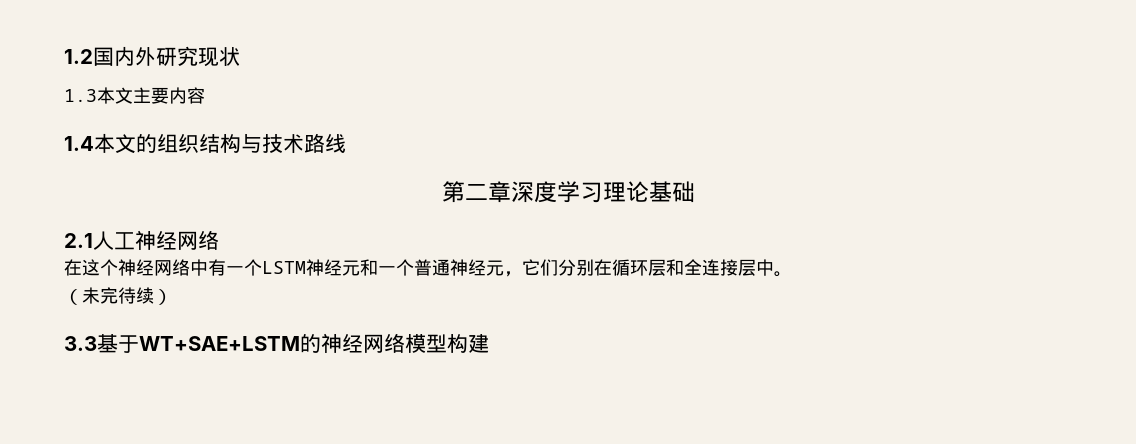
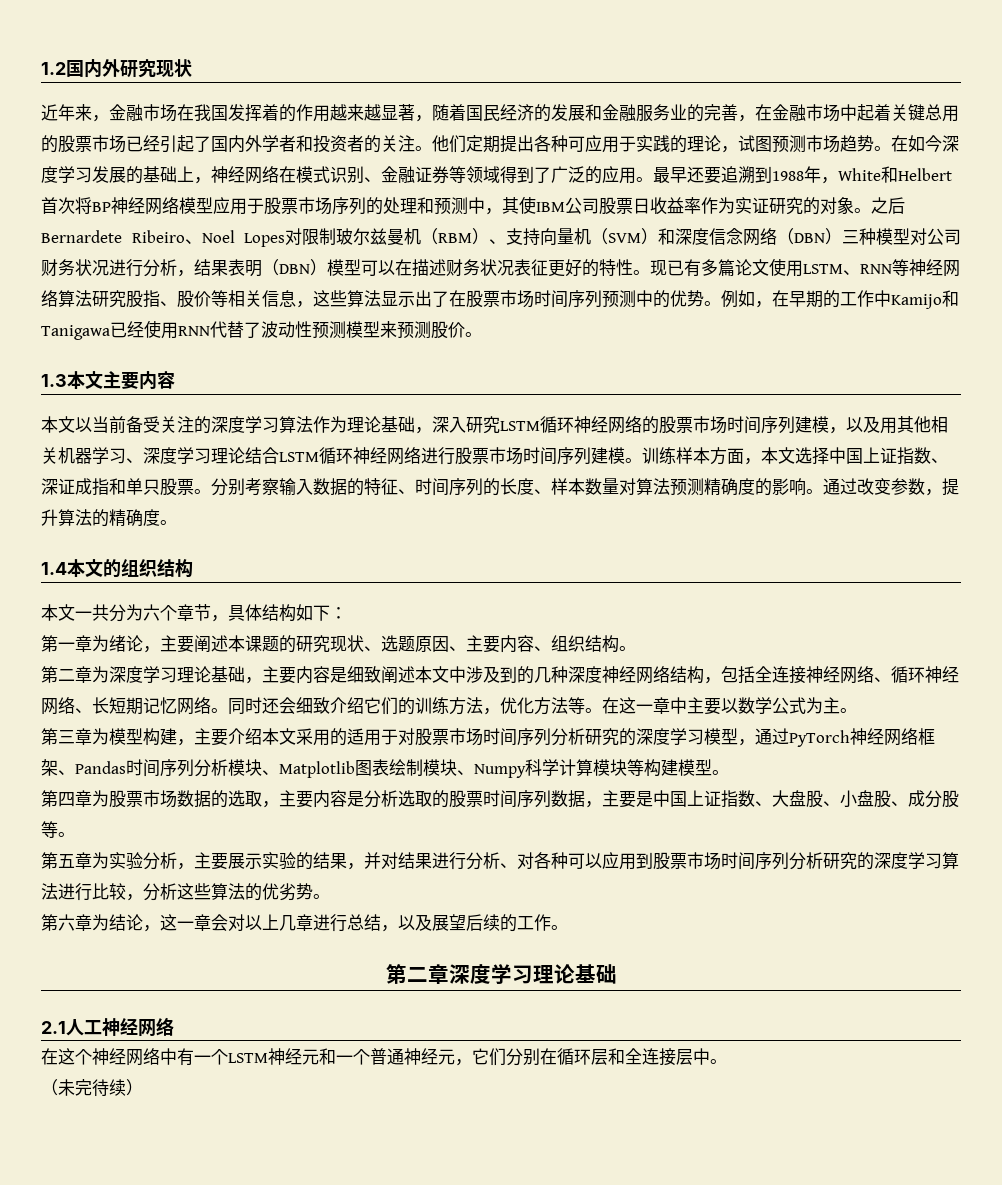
[64,87,205,104] 1.3本文主要内容 -> [41,104,959,122] [41,135,959,153] [41,166,952,184] [41,196,905,215] [41,228,961,247] [41,258,960,277] [41,290,959,309] [41,320,482,340] [41,371,175,390] [41,416,948,434] [41,447,948,465] [41,478,959,496] [41,509,177,527] 近年来，金融市场在我国发挥着的作用越来越显著，随着国民经济的发展和金融服务业的完善，在金融市场中起着关键总用的股票市场已经引起了国内外学者和投资者的关注。他们定期提出各种可应用于实践的理论，试图预测市场趋势。在如今深度学习发展的基础上，神经网络在模式识别、金融证券等领域得到了广泛的应用。最早还要追溯到1988年，White和Helbert首次将BP神经网络模型应用于股票市场序列的处理和预测中，其使IBM公司股票日收益率作为实证研究的对象。之后Bernardete Ribeiro、Noel Lopes对限制玻尔兹曼机（RBM）、支持向量机（SVM）和深度信念网络（DBN）三种模型对公司财务状况进行分析，结果表明（DBN）模型可以在描述财务状况表征更好的特性。现已有多篇论文使用LSTM、RNN等神经网络算法研究股指、股价等相关信息，这些算法显示出了在股票市场时间序列预测中的优势。例如，在早期的工作中Kamijo和Tanigawa已经使用RNN代替了波动性预测模型来预测股价。 // 1.3本文主要内容 // 本文以当前备受关注的深度学习算法作为理论基础，深入研究LSTM循环神经网络的股票市场时间序列建模，以及用其他相关机器学习、深度学习理论结合LSTM循环神经网络进行股票市场时间序列建模。训练样本方面，本文选择中国上证指数、深证成指和单只股票。分别考察输入数据的特征、时间序列的长度、样本数量对算法预测精确度的影响。通过改变参数，提升算法的精确度。
[241,133,346,153] 与技术路线 -> [41,604,347,622] [41,635,636,653] [41,666,959,684] [41,697,857,715] [41,728,935,747] [41,759,729,778] [41,790,959,808] [41,821,75,838] [41,852,959,870] [41,883,330,901] [41,914,568,932] // 本文一共分为六个章节，具体结构如下： // 第一章为绪论，主要阐述本课题的研究现状、选题原因、主要内容、组织结构。 // 第二章为深度学习理论基础，主要内容是细致阐述本文中涉及到的几种深度神经网络结构，包括全连接神经网络、循环神经网络、长短期记忆网络。同时还会细致介绍它们的训练方法，优化方法等。在这一章中主要以数学公式为主。 // 第三章为模型构建，主要介绍本文采用的适用于对股票市场时间序列分析研究的深度学习模型，通过PyTorch神经网络框架、Pandas时间序列分析模块、Matplotlib图表绘制模块、Numpy科学计算模块等构建模型。 // 第四章为股票市场数据的选取，主要内容是分析选取的股票时间序列数据，主要是中国上证指数、大盘股、小盘股、成分股等。 // 第五章为实验分析，主要展示实验的结果，并对结果进行分析、对各种可以应用到股票市场时间序列分析研究的深度学习算法进行比较，分析这些算法的优劣势。 // 第六章为结论，这一章会对以上几章进行总结，以及展望后续的工作。
[64,333,489,353] // 3.3基于WT+SAE+LSTM的神经网络模型构建 -> (143, 1087) none

